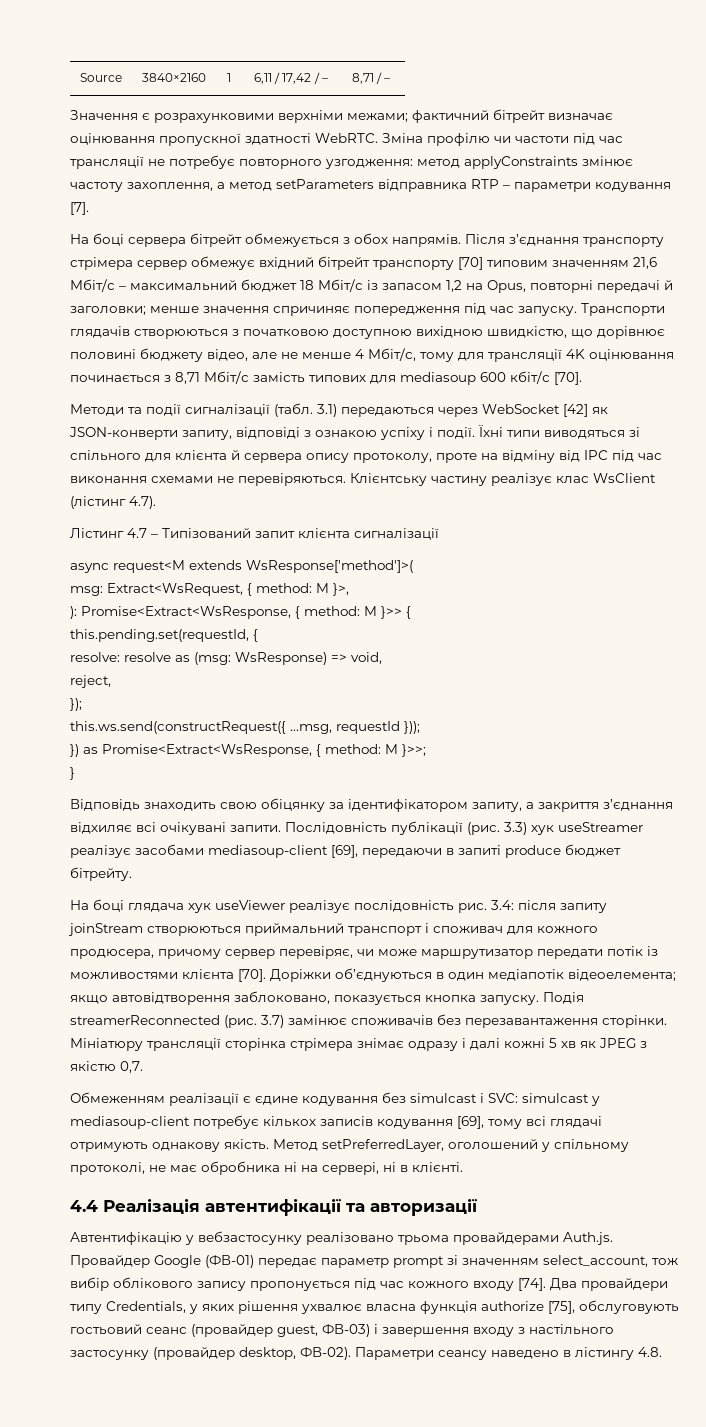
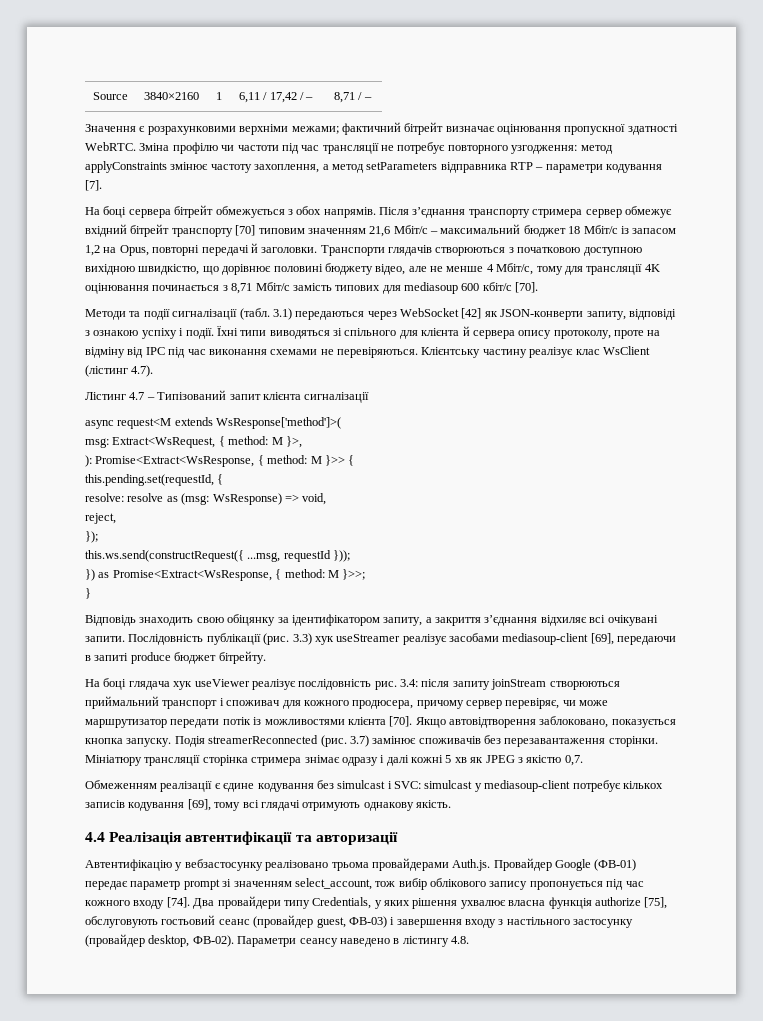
[70,257,133,270] стрімера -> [532,209,583,218] стримера
[70,303,577,316] заголовки; менше значення спричиняє попередження під час запуску. -> [261,247,318,253] заголовки.
[270,968,676,982] [70,995,108,1004] Доріжки об’єднуються в один медіапотік відеоелемента; якщо -> [415,717,446,728] Якщо
[290,1038,353,1051] стрімера -> [251,757,302,766] стримера
[273,1139,629,1152] [70,1161,463,1175] Метод setPreferredLayer, оголошений у спільному протоколі, не має обробника ні на сервері, ні в клієнті. -> (451, 804) none

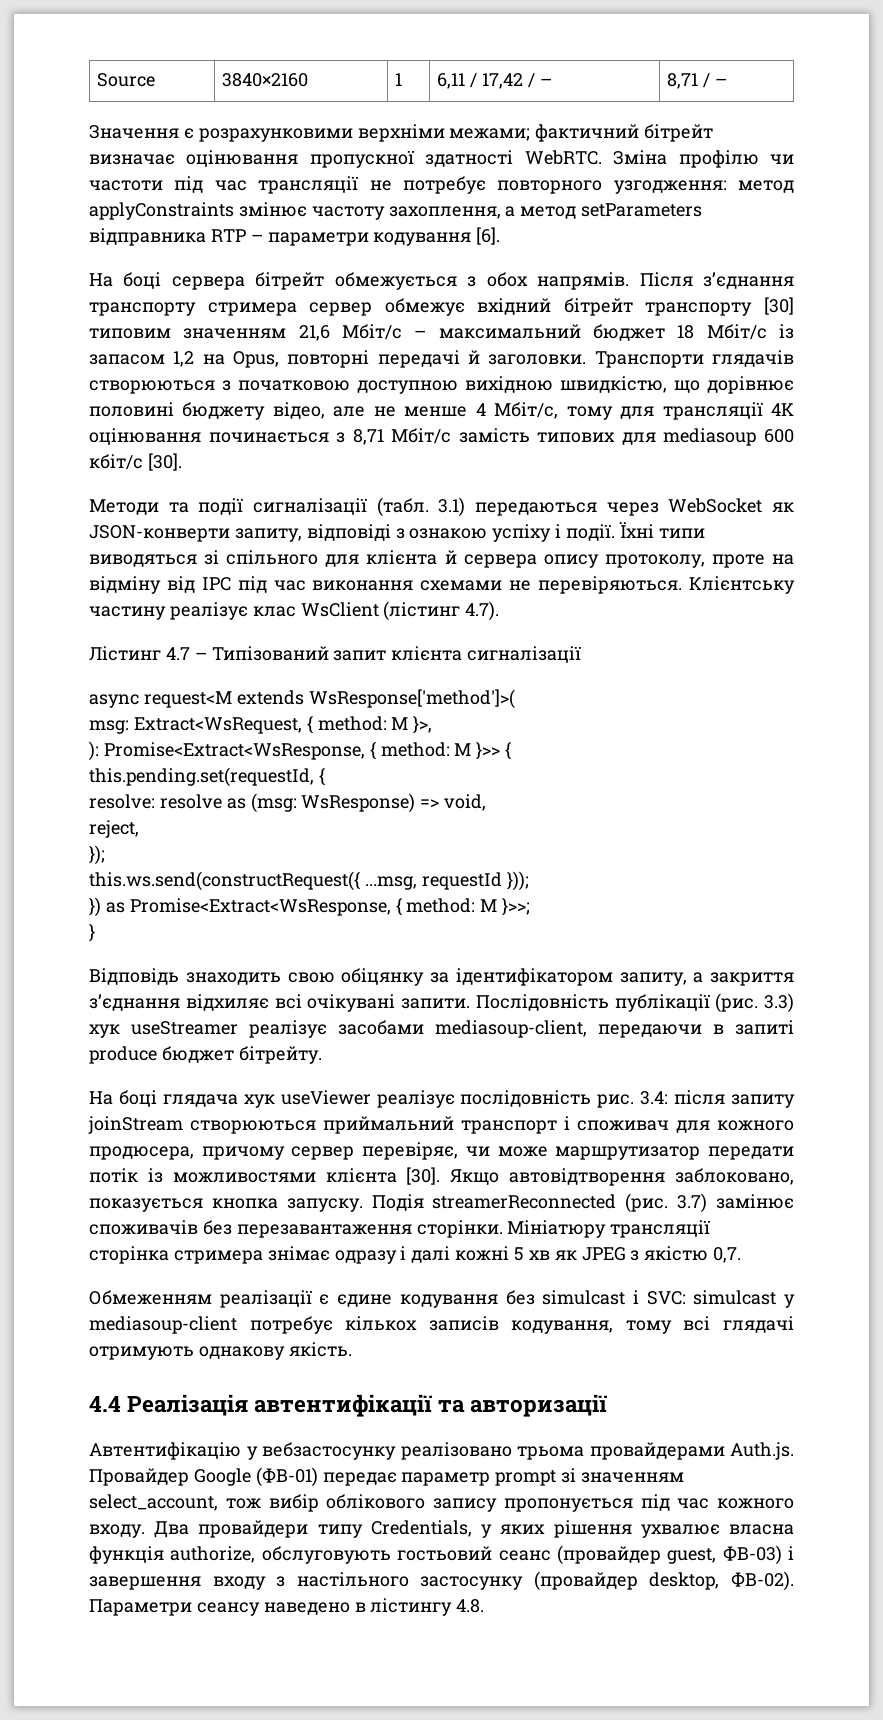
[85,180,102,191] [7]. -> [476,227,501,245] [6].
[235,225,256,236] [70] -> [763,297,794,315] [30]
[515,282,539,293] [70]. -> [147,453,182,471] [30].
[461,308,482,319] [42] -> (763, 505) none
[502,633,614,645] mediasoup-client [69], -> [435,1020,587,1038] mediasoup-client,
[389,716,413,727] [70]. -> [406,1167,441,1185] [30].
[128,799,211,811] кодування [69], -> [511,1320,614,1334] кодування,
[133,897,190,909] входу [74]. -> [89,1524,145,1538] входу.
[594,897,668,909] authorize [75], -> [170,1546,256,1563] authorize,

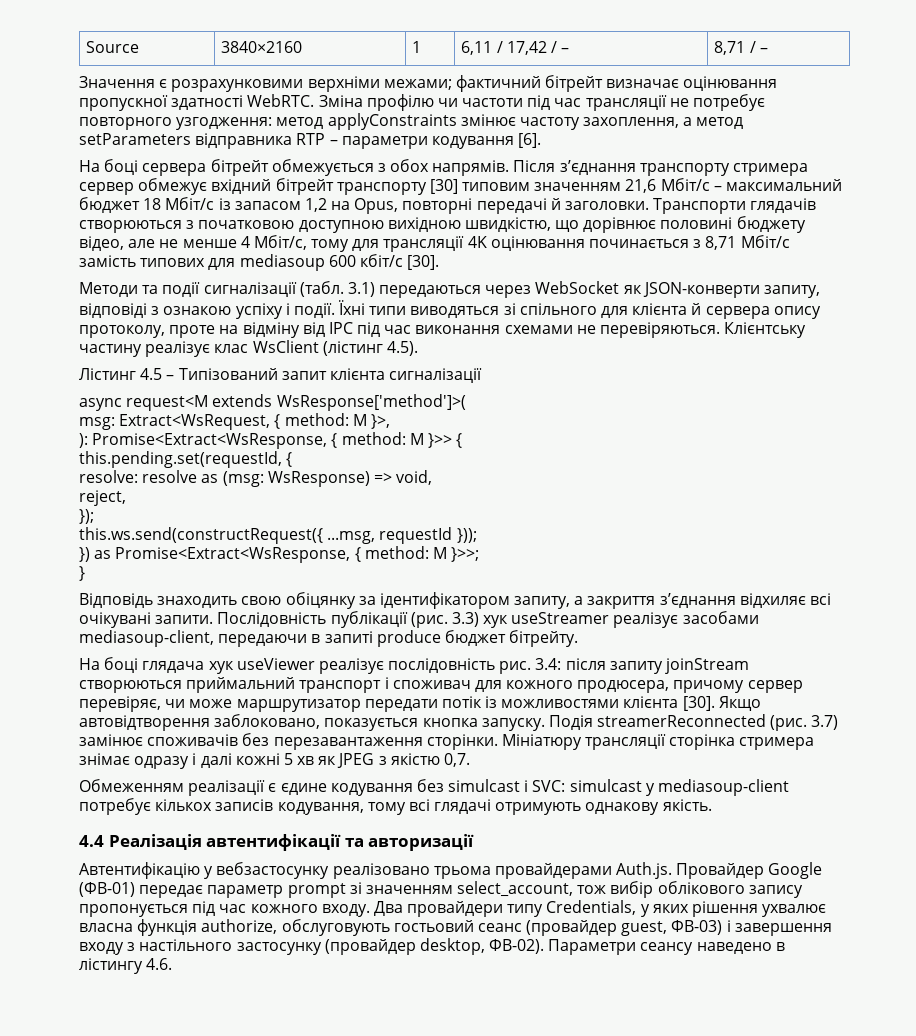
[465,601,500,621] 4.7). -> [386,341,418,356] 4.5).
[165,647,190,660] 4.7 -> [140,368,163,380] 4.5
[456,1599,485,1613] 4.8. -> [146,958,173,970] 4.6.

